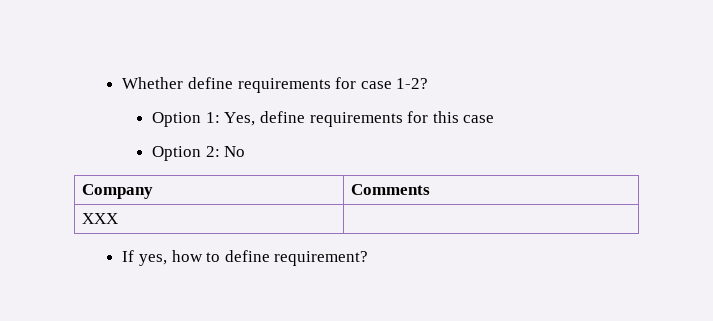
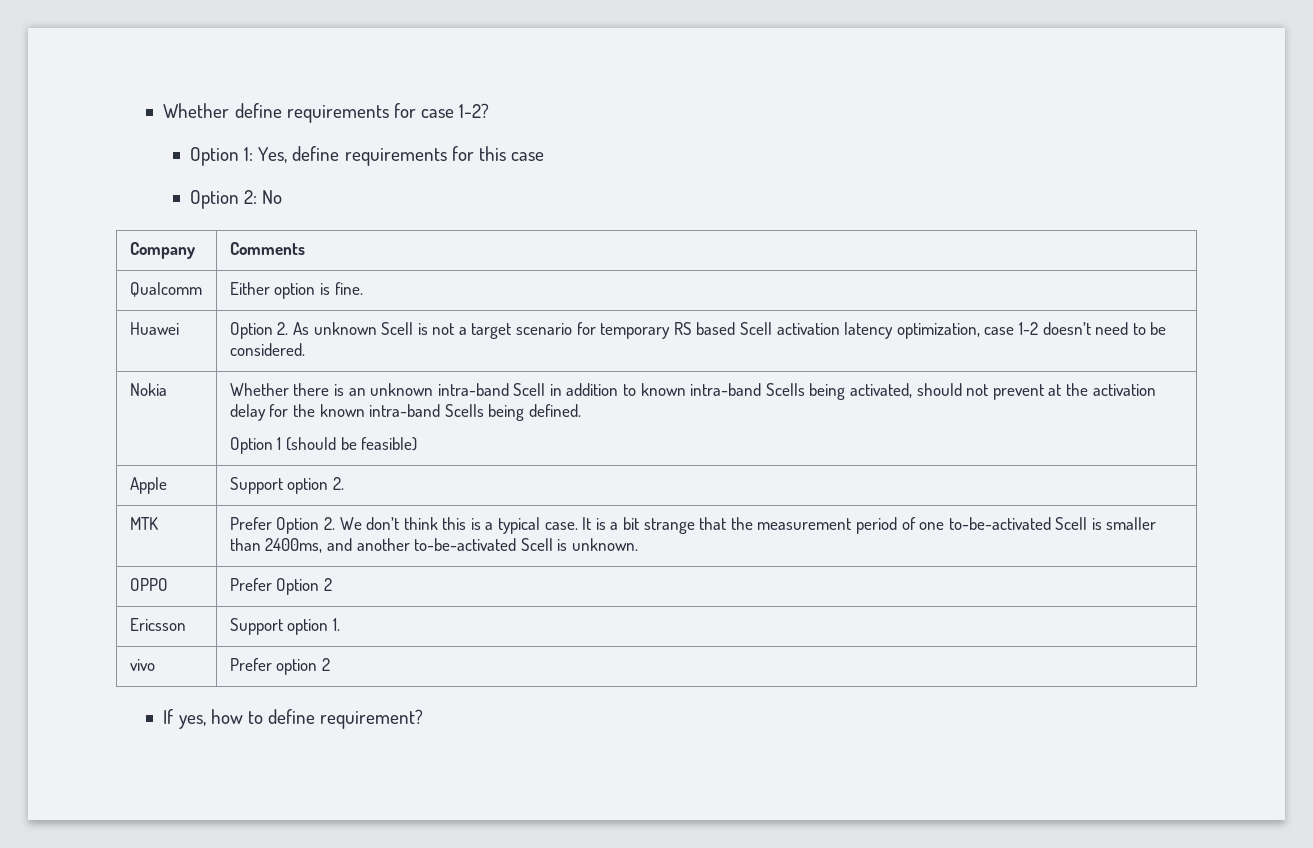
[82,213,119,224] XXX | -> [129,282,202,297] [229,282,363,299] [129,322,179,335] [229,322,1167,339] [229,343,305,356] [129,383,167,396] [229,383,1156,400] [229,404,581,421] [229,437,418,454] [129,477,167,494] [229,477,344,494] [129,517,158,530] [229,517,1157,534] [229,538,638,553] [129,578,168,591] [229,578,332,595] [129,618,186,631] [229,618,340,635] [129,659,155,671] [229,658,330,675] Qualcomm | Either option is fine. // Huawei | Option 2. As unknown Scell is not a target scenario for temporary RS based Scell activation latency optimization, case 1-2 doesn’t need to be considered. // Nokia | Whether there is an unknown intra-band Scell in addition to known intra-band Scells being activated, should not prevent at the activation delay for the known intra-band Scells being defined. // Option 1 (should be feasible) // Apple | Support option 2. // MTK | Prefer Option 2. We don’t think this is a typical case. It is a bit strange that the measurement period of one to-be-activated Scell is smaller than 2400ms, and another to-be-activated Scell is unknown. // OPPO | Prefer Option 2 // Ericsson | Support option 1. // vivo | Prefer option 2

